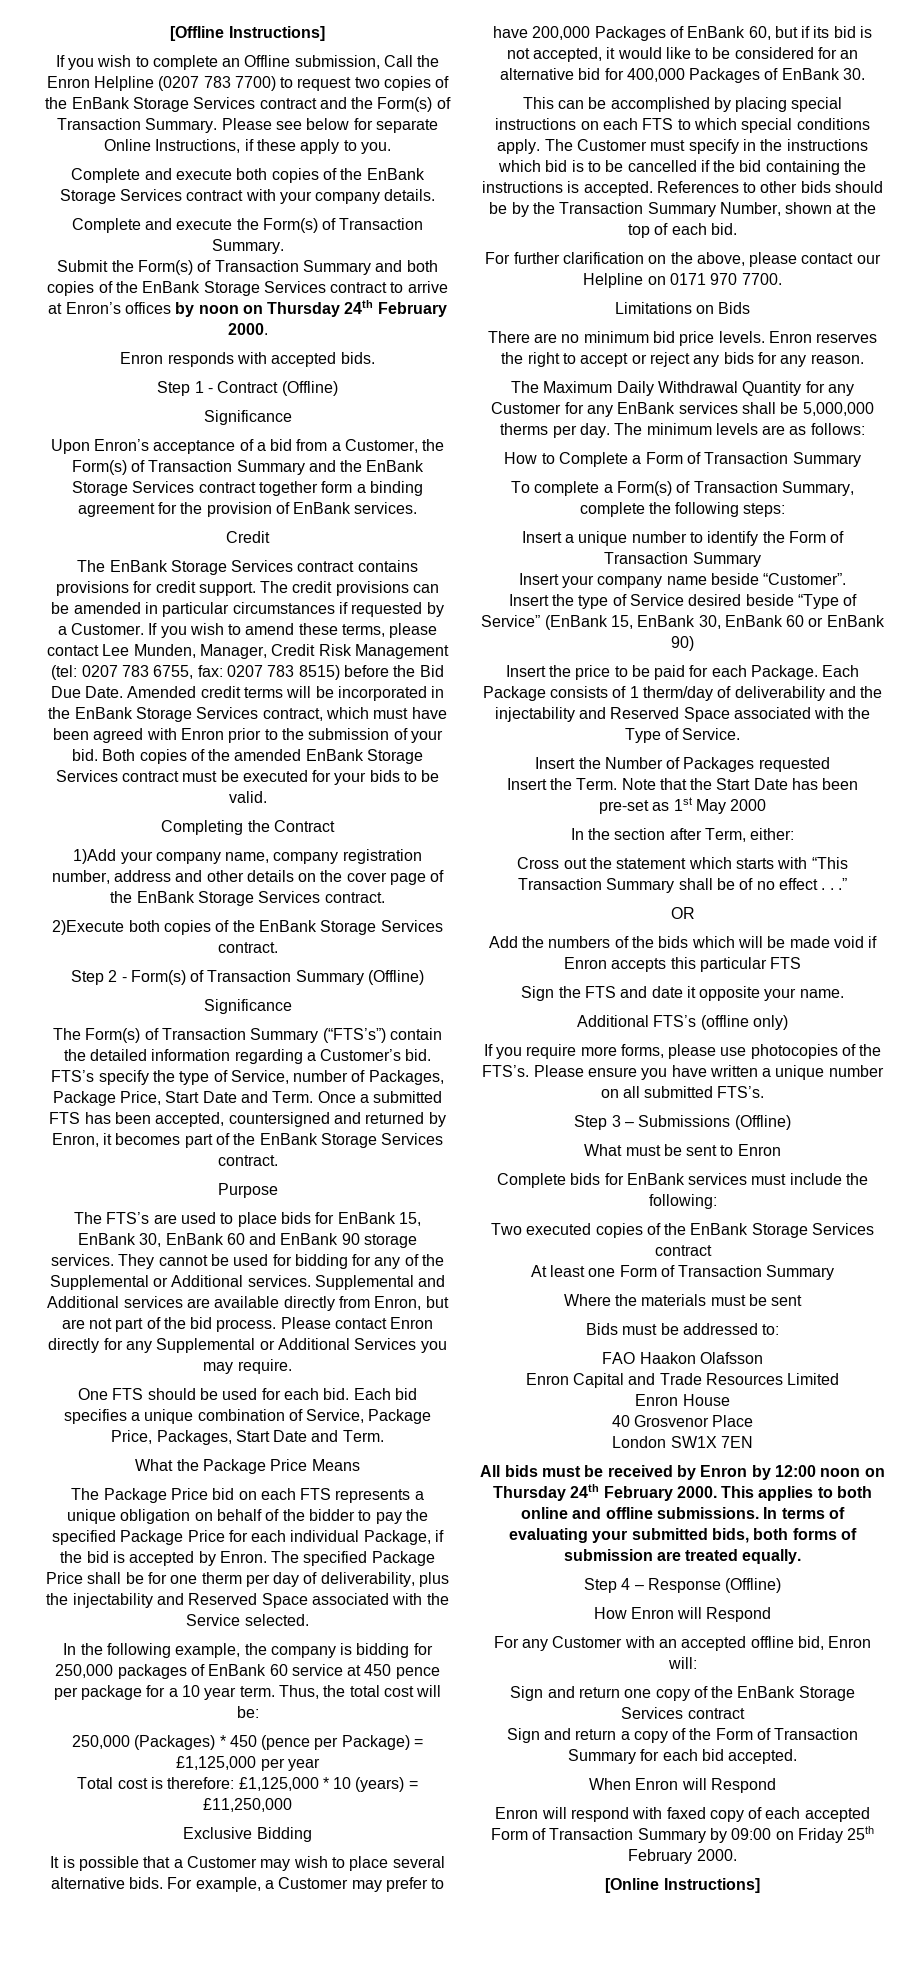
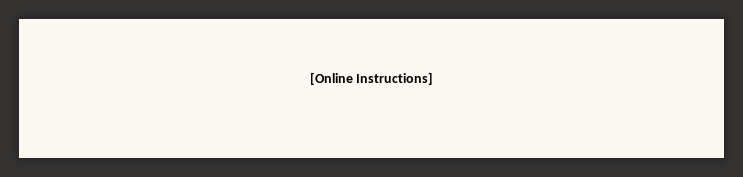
[170,26,325,41] [55,55,440,70] [46,76,450,91] [45,97,451,112] [57,118,438,133] [104,139,391,154] [71,168,425,183] [59,189,436,204] [71,218,424,233] [211,239,284,254] [57,260,438,275] [47,281,448,296] [48,300,447,317] [227,323,268,335] [120,352,375,367] [157,381,338,396] [203,410,292,425] [50,439,445,454] [71,460,425,475] [72,481,423,496] [77,502,418,517] [226,531,270,543] [77,560,418,575] [55,581,440,596] [51,602,444,617] [57,623,438,638] [47,644,449,659] [51,665,444,680] [50,686,445,701] [48,707,447,722] [53,728,443,743] [71,749,424,764] [55,770,440,785] [228,791,267,803] [161,820,335,835] [73,849,422,864] [51,870,445,885] [110,891,385,906] [52,920,443,935] [217,942,278,953] [70,970,425,985] [203,999,292,1014] [53,1028,442,1043] [63,1049,432,1064] [51,1070,444,1085] [52,1091,443,1106] [49,1112,446,1127] [51,1133,444,1148] [217,1155,278,1166] [217,1183,278,1198] [74,1212,421,1227] [77,1233,418,1248] [50,1254,445,1269] [49,1275,446,1290] [47,1296,449,1311] [61,1317,434,1332] [48,1338,447,1353] [203,1359,292,1374] [78,1388,417,1400] [63,1409,432,1424] [111,1430,384,1445] [135,1459,360,1474] [71,1488,424,1503] [67,1509,428,1524] [51,1530,445,1545] [60,1551,435,1566] [45,1572,450,1587] [46,1593,449,1608] [186,1614,309,1626] [63,1643,433,1658] [55,1664,440,1679] [53,1685,442,1700] [236,1706,259,1718] [71,1735,424,1750] [176,1756,320,1771] [77,1777,418,1792] [203,1798,292,1812] [183,1827,312,1842] [50,1856,445,1871] [50,1877,445,1892] [492,26,873,41] [506,47,859,62] [499,68,866,83] [522,97,843,112] [495,118,870,133] [497,139,868,154] [497,160,867,175] [481,181,884,196] [489,202,876,217] [628,223,737,238] [485,252,881,267] [583,273,782,288] [614,302,751,314] [487,331,878,346] [501,352,864,367] [511,381,854,396] [491,402,874,417] [500,423,865,438] [504,452,861,467] [511,481,854,496] [579,502,786,517] [521,531,845,546] [604,552,761,567] [518,573,847,588] [508,594,858,609] [481,615,885,630] [671,636,694,651] [505,665,860,680] [482,686,883,701] [494,707,871,722] [624,728,741,743] [535,757,830,772] [506,778,859,790] [598,797,767,814] [570,828,795,842] [517,857,848,869] [518,878,847,893] [670,907,695,919] [488,936,878,948] [563,957,802,972] [521,986,844,1001] [577,1015,788,1030] [483,1044,882,1059] [482,1065,884,1080] [600,1086,765,1098] [574,1115,791,1130] [584,1144,781,1156] [496,1173,869,1188] [648,1194,717,1209] [490,1223,875,1238] [654,1245,712,1256] [530,1265,835,1280] [563,1294,803,1306] [585,1323,780,1335] [602,1352,763,1364] [525,1373,840,1388] [635,1394,730,1406] [611,1415,754,1427] [612,1436,753,1448] [480,1465,885,1480] [492,1484,873,1501] [521,1507,845,1519] [509,1528,857,1543] [563,1549,802,1564] [583,1578,782,1593] [593,1607,772,1622] [493,1636,872,1651] [667,1657,697,1669] [510,1686,855,1701] [621,1707,745,1719] [506,1728,859,1743] [567,1749,798,1764] [589,1778,776,1793] [495,1807,870,1822] [490,1826,875,1843] [628,1849,737,1864] [Offline Instructions] // If you wish to complete an Offline submission, Call the Enron Helpline (0207 783 7700) to request two copies of the EnBank Storage Services contract and the Form(s) of Transaction Summary. Please see below for separate Online Instructions, if these apply to you. // Complete and execute both copies of the EnBank Storage Services contract with your company details. // Complete and execute the Form(s) of Transaction Summary. // Submit the Form(s) of Transaction Summary and both copies of the EnBank Storage Services contract to arrive at Enron’s offices by noon on Thursday 24th February 2000. // Enron responds with accepted bids. // Step 1 - Contract (Offline) // Significance // Upon Enron’s acceptance of a bid from a Customer, the Form(s) of Transaction Summary and the EnBank Storage Services contract together form a binding agreement for the provision of EnBank services. // Credit // The EnBank Storage Services contract contains provisions for credit support. The credit provisions can be amended in particular circumstances if requested by a Customer. If you wish to amend these terms, please contact Lee Munden, Manager, Credit Risk Management (tel: 0207 783 6755, fax: 0207 783 8515) before the Bid Due Date. Amended credit terms will be incorporated in the EnBank Storage Services contract, which must have been agreed with Enron prior to the submission of your bid. Both copies of the amended EnBank Storage Services contract must be executed for your bids to be valid. // Completing the Contract // 1)Add your company name, company registration number, address and other details on the cover page of the EnBank Storage Services contract. // 2)Execute both copies of the EnBank Storage Services contract. // Step 2 - Form(s) of Transaction Summary (Offline) // Significance // The Form(s) of Transaction Summary (“FTS’s”) contain the detailed information regarding a Customer’s bid. FTS’s specify the type of Service, number of Packages, Package Price, Start Date and Term. Once a submitted FTS has been accepted, countersigned and returned by Enron, it becomes part of the EnBank Storage Services contract. // Purpose // The FTS’s are used to place bids for EnBank 15, EnBank 30, EnBank 60 and EnBank 90 storage services. They cannot be used for bidding for any of the Supplemental or Additional services. Supplemental and Additional services are available directly from Enron, but are not part of the bid process. Please contact Enron directly for any Supplemental or Additional Services you may require. // One FTS should be used for each bid. Each bid specifies a unique combination of Service, Package Price, Packages, Start Date and Term. // What the Package Price Means // The Package Price bid on each FTS represents a unique obligation on behalf of the bidder to pay the specified Package Price for each individual Package, if the bid is accepted by Enron. The specified Package Price shall be for one therm per day of deliverability, plus the injectability and Reserved Space associated with the Service selected. // In the following example, the company is bidding for 250,000 packages of EnBank 60 service at 450 pence per package for a 10 year term. Thus, the total cost will be: // 250,000 (Packages) * 450 (pence per Package) = £1,125,000 per year // Total cost is therefore: £1,125,000 * 10 (years) = £11,250,000 // Exclusive Bidding // It is possible that a Customer may wish to place several alternative bids. For example, a Customer may prefer to have 200,000 Packages of EnBank 60, but if its bid is not accepted, it would like to be considered for an alternative bid for 400,000 Packages of EnBank 30. // This can be accomplished by placing special instructions on each FTS to which special conditions apply. The Customer must specify in the instructions which bid is to be cancelled if the bid containing the instructions is accepted. References to other bids should be by the Transaction Summary Number, shown at the top of each bid. // For further clarification on the above, please contact our Helpline on 0171 970 7700. // Limitations on Bids // There are no minimum bid price levels. Enron reserves the right to accept or reject any bids for any reason. // The Maximum Daily Withdrawal Quantity for any Customer for any EnBank services shall be 5,000,000 therms per day. The minimum levels are as follows: // How to Complete a Form of Transaction Summary // To complete a Form(s) of Transaction Summary, complete the following steps: // Insert a unique number to identify the Form of Transaction Summary // Insert your company name beside “Customer”. // Insert the type of Service desired beside “Type of Service” (EnBank 15, EnBank 30, EnBank 60 or EnBank 90) // Insert the price to be paid for each Package. Each Package consists of 1 therm/day of deliverability and the injectability and Reserved Space associated with the Type of Service. // Insert the Number of Packages requested // Insert the Term. Note that the Start Date has been pre-set as 1st May 2000 // In the section after Term, either: // Cross out the statement which starts with “This Transaction Summary shall be of no effect . . .” // OR // Add the numbers of the bids which will be made void if Enron accepts this particular FTS // Sign the FTS and date it opposite your name. // Additional FTS’s (offline only) // If you require more forms, please use photocopies of the FTS’s. Please ensure you have written a unique number on all submitted FTS’s. // Step 3 – Submissions (Offline) // What must be sent to Enron // Complete bids for EnBank services must include the following: // Two executed copies of the EnBank Storage Services contract // At least one Form of Transaction Summary // Where the materials must be sent // Bids must be addressed to: // FAO Haakon Olafsson // Enron Capital and Trade Resources Limited // Enron House // 40 Grosvenor Place // London SW1X 7EN // All bids must be received by Enron by 12:00 noon on Thursday 24th February 2000. This applies to both online and offline submissions. In terms of evaluating your submitted bids, both forms of submission are treated equally. // Step 4 – Response (Offline) // How Enron will Respond // For any Customer with an accepted offline bid, Enron will: // Sign and return one copy of the EnBank Storage Services contract // Sign and return a copy of the Form of Transaction Summary for each bid accepted. // When Enron will Respond // Enron will respond with faxed copy of each accepted Form of Transaction Summary by 09:00 on Friday 25th February 2000. // -> (309, 78) none

